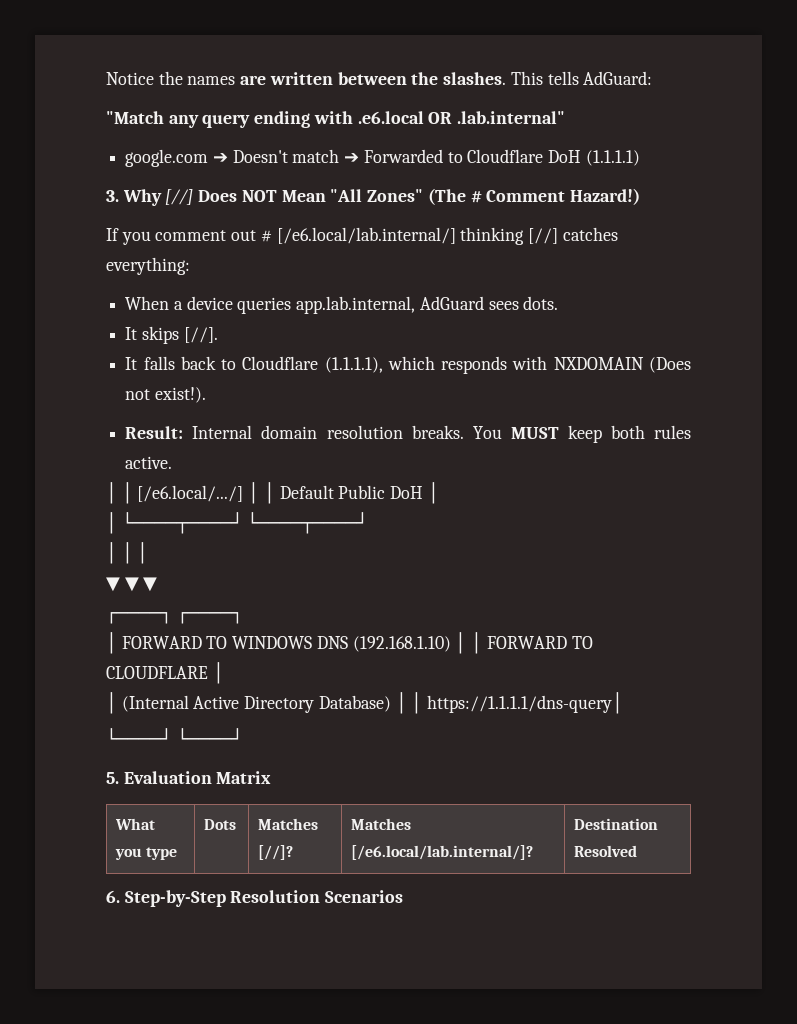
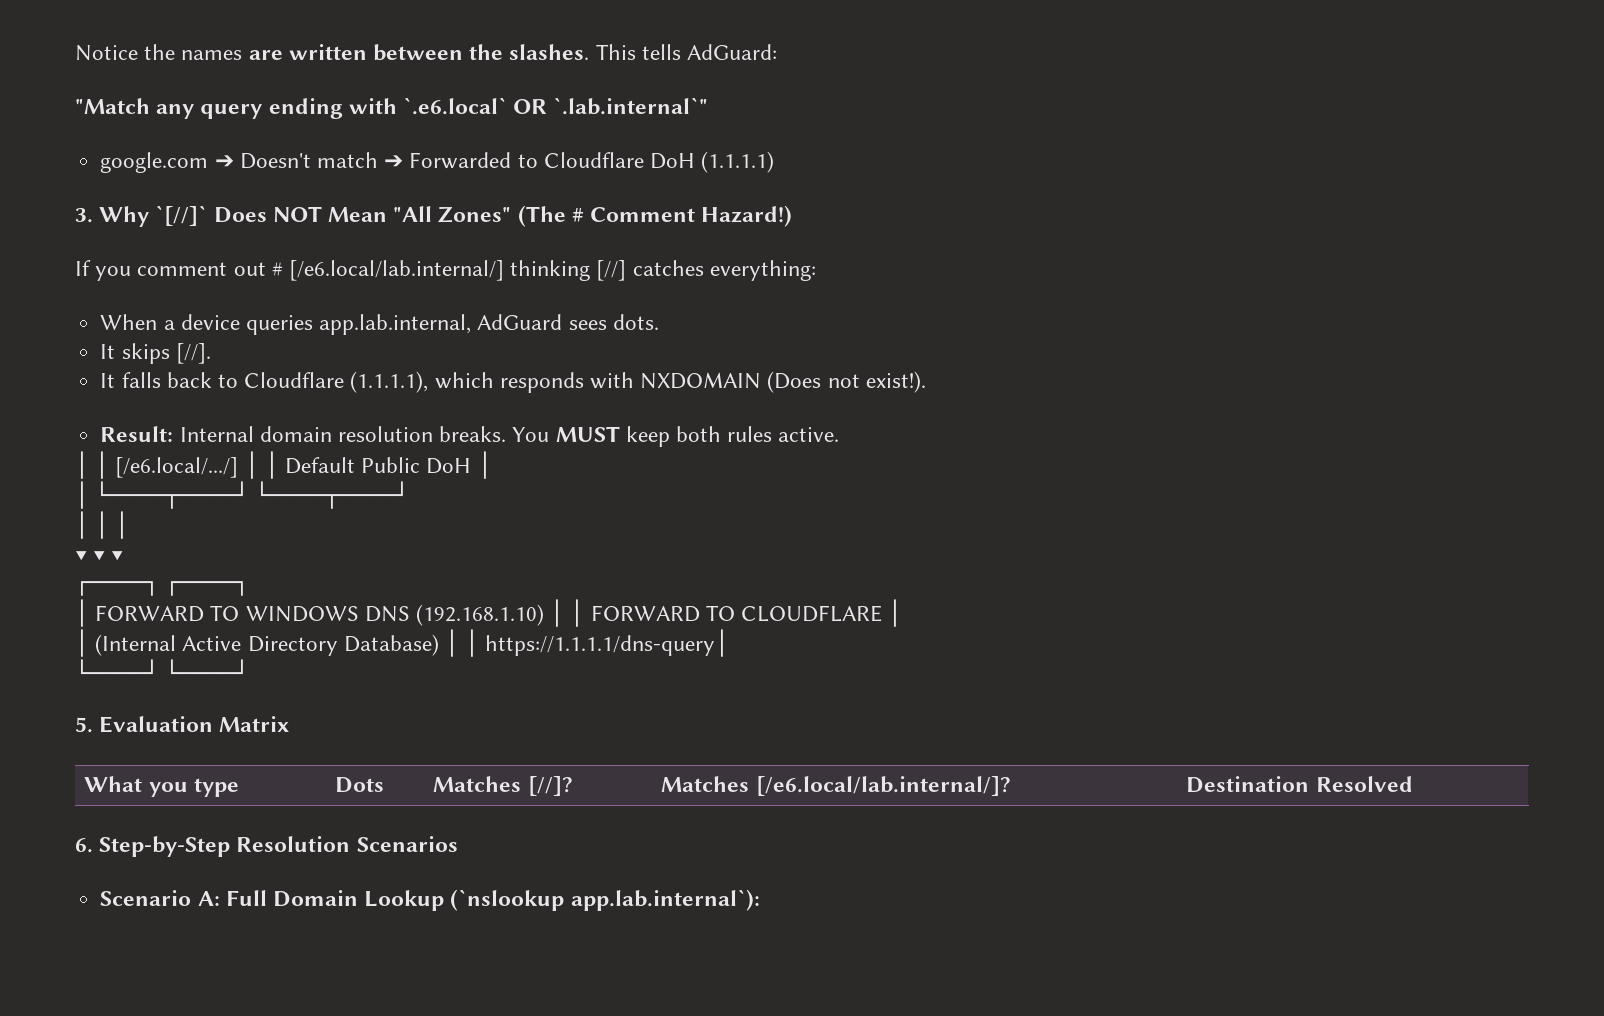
[357,111,566,124] .e6.local OR .lab.internal" -> [403,97,709,115] `.e6.local` OR `.lab.internal`"
[165,189,194,205] [//] -> [155,205,208,226] `[//]`
(404, 896) none -> [100,889,760,911] // Scenario A: Full Domain Lookup (`nslookup app.lab.internal`):

